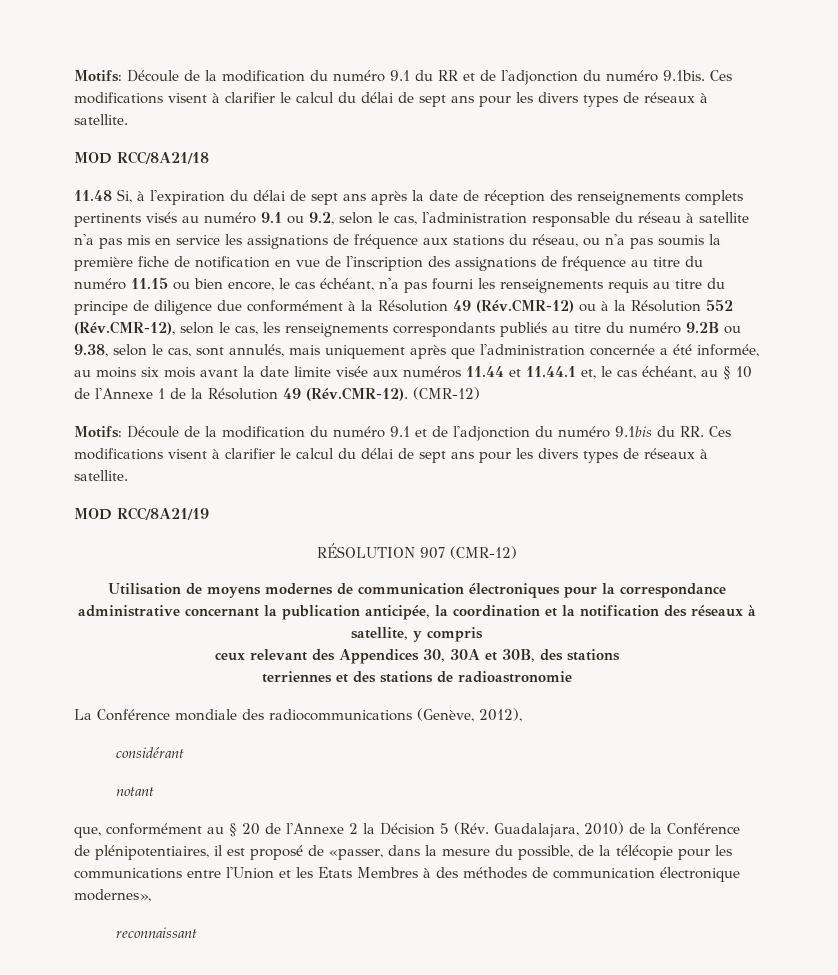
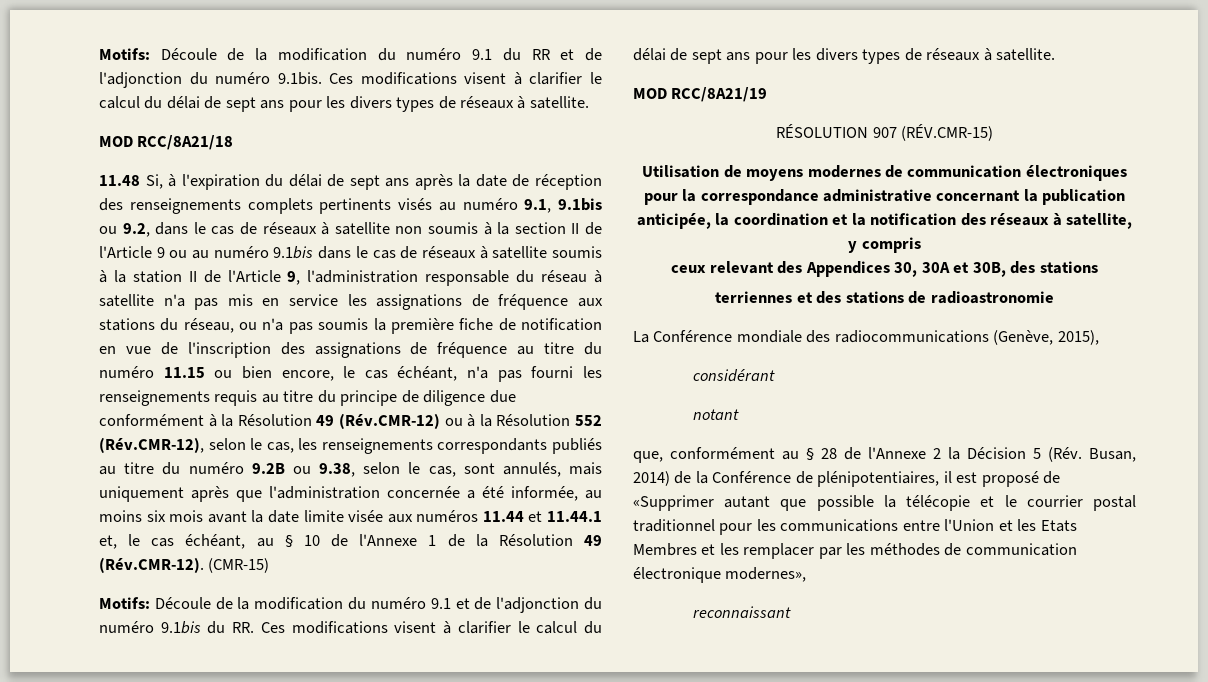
[261,212,417,225] 9.1 ou 9.2, selon le cas, -> [524,198,602,213] [99,222,603,237] [99,246,602,259] [99,270,301,285] 9.1, 9.1bis ou 9.2, dans le cas de réseaux à satellite non soumis à la section II de l'Article 9 ou au numéro 9.1bis dans le cas de réseaux à satellite soumis à la station II de l'Article 9,
[412,387,480,400] (CMR-12) -> [208,558,270,573] (CMR-15)
[449,546,517,559] (CMR-12) -> [900,124,993,141] (RÉV.CMR-15)
[479,708,522,722] 2012), -> [1057,330,1099,345] 2015),
[242,823,260,835] 20 -> [821,448,837,459] 28
[493,822,624,838] Guadalajara, 2010) -> [1089,448,1136,462] [633,471,670,486] Busan, 2014)
[329,845,673,860] «passer, dans la mesure du possible, de la télécopie -> [633,495,1136,511] [633,519,715,532] «Supprimer autant que possible la télécopie et le courrier postal traditionnel
[423,867,458,878] à des -> [701,543,866,559] et les remplacer par les

